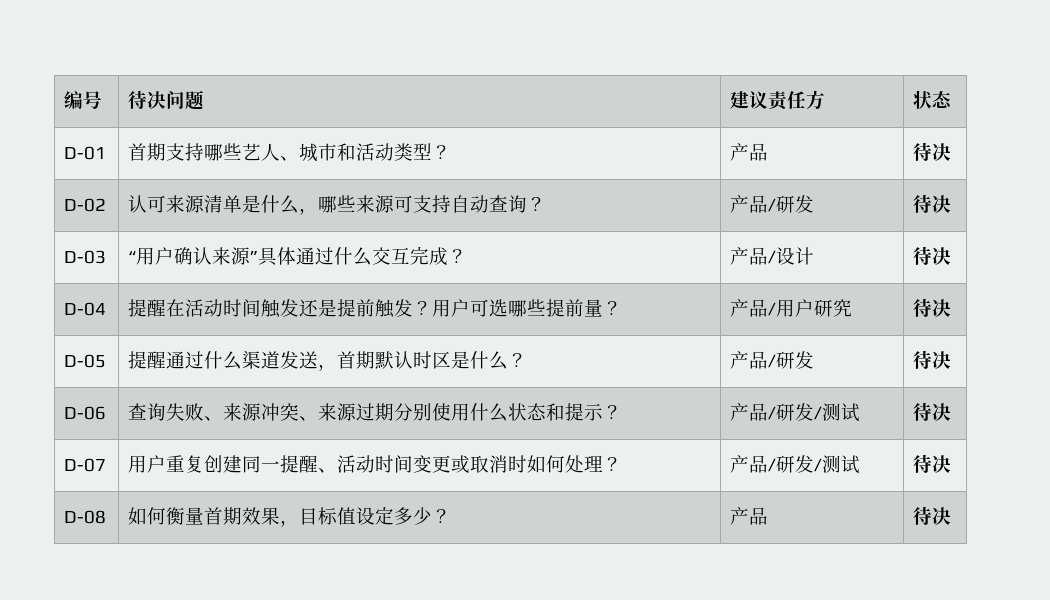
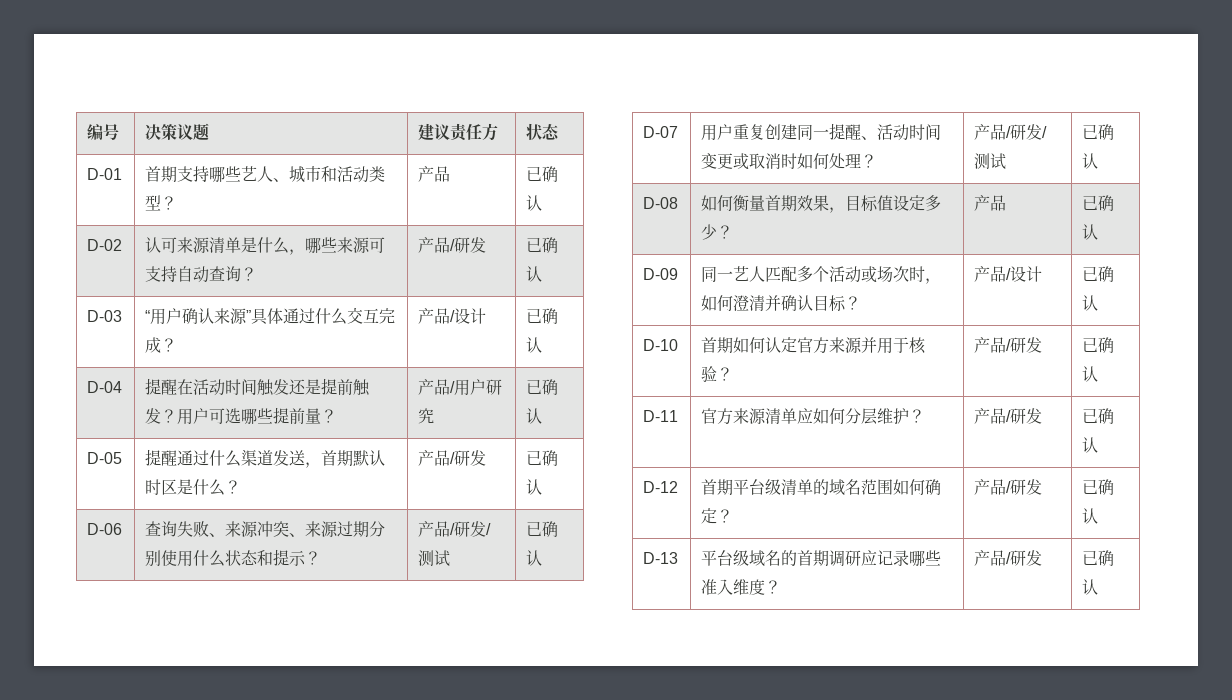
[127,90,185,109] 待决问 -> [144,123,193,140] 决策议
[912,142,951,161] 待决 -> [525,166,558,182] [525,195,542,211] 已确认
[912,194,951,213] 待决 -> [525,237,558,253] [525,266,542,282] 已确认
[912,246,951,265] 待决 -> [525,308,558,324] [525,337,542,353] 已确认
[912,298,951,317] 待决 -> [525,379,558,395] [525,408,542,424] 已确认
[912,350,951,369] 待决 -> [525,450,558,466] [525,479,542,495] 已确认
[912,402,951,421] 待决 -> [525,521,558,537] [525,550,542,566] 已确认
[912,454,951,473] 待决 -> [1081,124,1114,140] [1081,153,1098,169] 已确认
[912,506,951,525] 待决 -> [1081,195,1114,211] [1081,224,1098,240] [642,268,678,280] [700,266,941,284] [700,295,861,312] [973,266,1042,282] [1081,266,1114,282] [1081,295,1098,311] [642,339,678,351] [700,337,926,354] [700,366,733,382] [973,337,1042,353] [1081,337,1114,353] [1081,366,1098,382] [642,410,678,422] [700,408,925,425] [973,408,1042,424] [1081,408,1114,424] [1081,437,1098,453] [642,481,678,493] [700,479,941,495] [700,508,733,524] [973,479,1042,495] [1081,479,1114,495] [1081,508,1098,524] [642,552,678,564] [700,550,941,567] [700,579,781,595] [973,550,1042,566] [1081,550,1114,566] [1081,579,1098,595] 已确认 // D-09 | 同一艺人匹配多个活动或场次时，如何澄清并确认目标？ | 产品/设计 | 已确认 // D-10 | 首期如何认定官方来源并用于核验？ | 产品/研发 | 已确认 // D-11 | 官方来源清单应如何分层维护？ | 产品/研发 | 已确认 // D-12 | 首期平台级清单的域名范围如何确定？ | 产品/研发 | 已确认 // D-13 | 平台级域名的首期调研应记录哪些准入维度？ | 产品/研发 | 已确认

